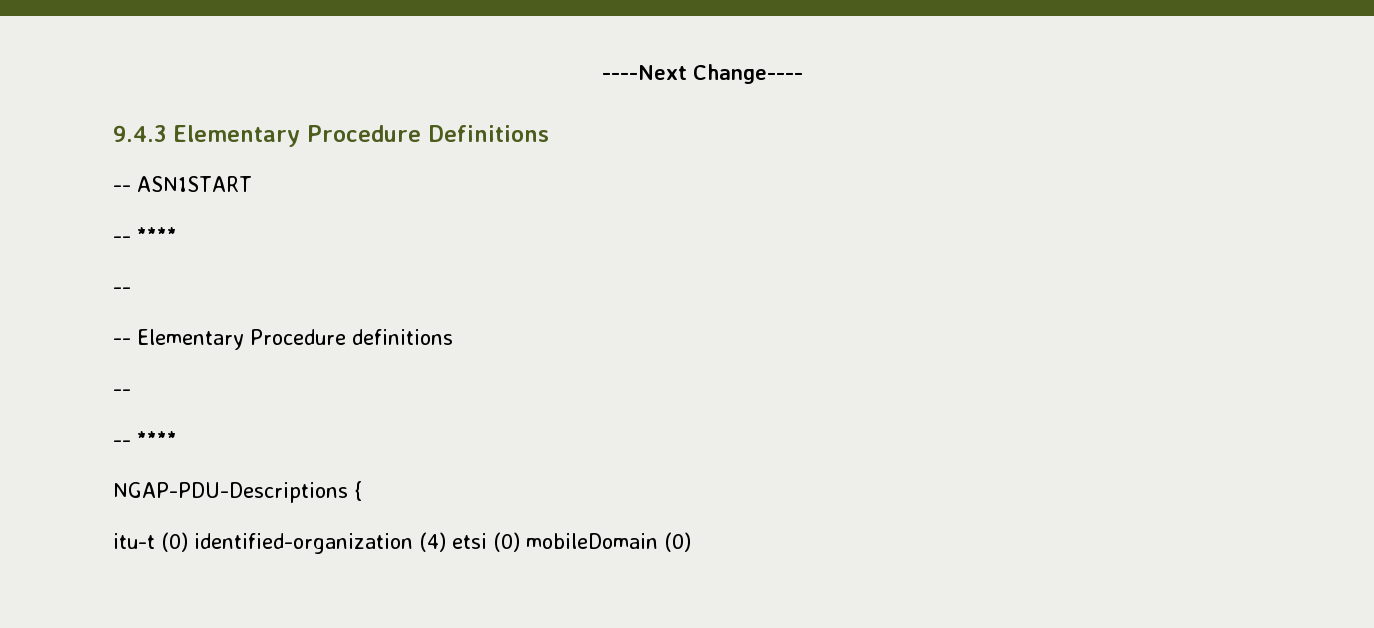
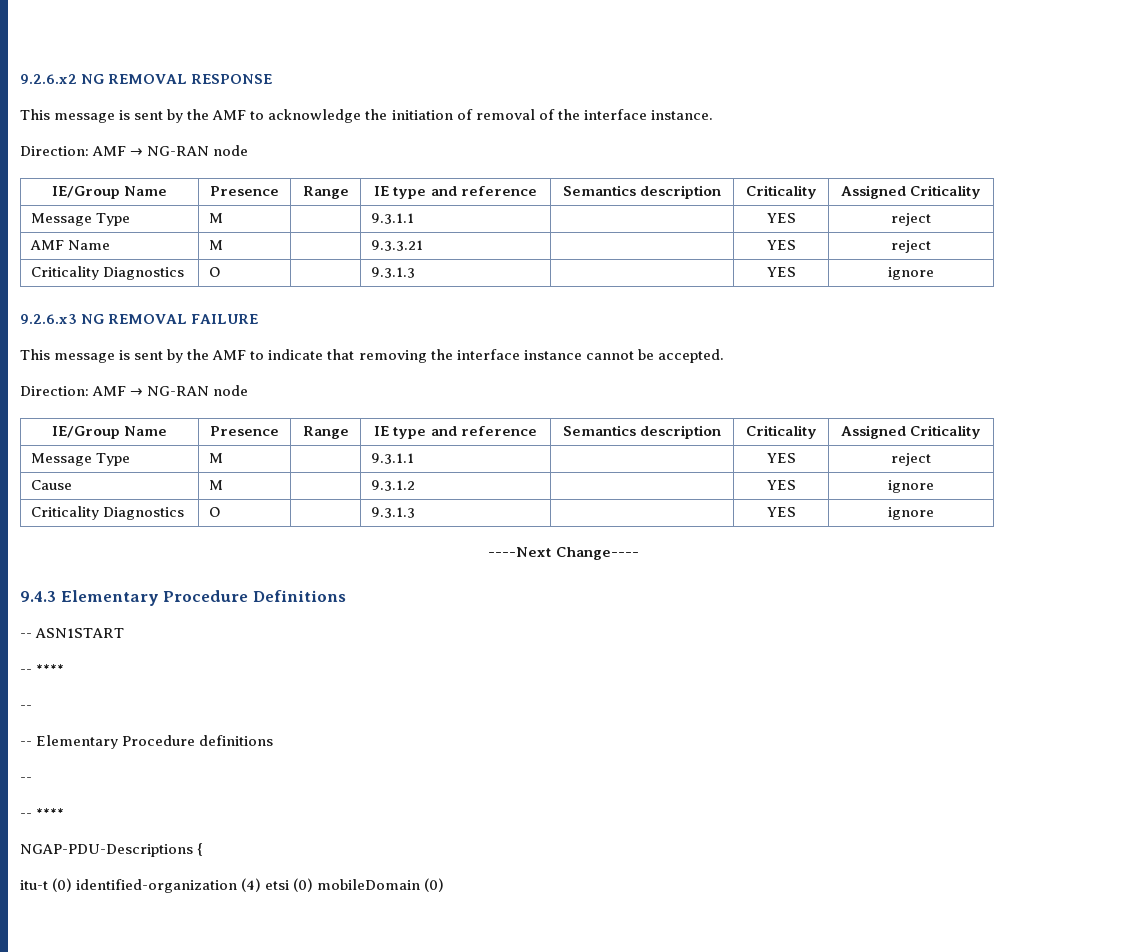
(601, 72) none -> [20,74,273,84] [20,109,713,123] [20,145,249,156] [51,186,168,199] [210,186,279,196] [302,186,349,199] [374,186,537,199] [562,185,722,199] [745,185,817,199] [840,185,982,199] [31,213,131,226] [209,213,224,223] [371,213,415,224] [766,213,796,223] [891,213,931,226] [30,240,111,250] [209,240,224,250] [371,240,424,251] [766,240,796,250] [891,240,931,253] [31,266,185,280] [209,267,222,277] [371,267,416,278] [766,267,796,277] [888,267,934,280] [20,314,259,324] [20,349,724,363] [20,385,249,396] [51,426,168,439] [210,426,279,436] [302,426,349,439] [374,426,537,439] [562,425,722,439] [745,425,817,439] [840,425,982,439] [31,453,131,466] [209,453,224,463] [371,453,415,464] [766,453,796,463] [891,453,931,466] [31,480,73,490] [209,480,224,490] [371,480,416,491] [766,480,796,490] [888,480,934,493] [31,506,185,520] [209,507,222,517] [371,507,416,518] [766,507,796,517] [888,507,934,520] 9.2.6.x2 NG REMOVAL RESPONSE // This message is sent by the AMF to acknowledge the initiation of removal of the interface instance. // Direction: AMF → NG-RAN node // IE/Group Name | Presence | Range | IE type and reference | Semantics description | Criticality | Assigned Criticality // Message Type | M | | 9.3.1.1 | | YES | reject // AMF Name | M | | 9.3.3.21 | | YES | reject // Criticality Diagnostics | O | | 9.3.1.3 | | YES | ignore // 9.2.6.x3 NG REMOVAL FAILURE // This message is sent by the AMF to indicate that removing the interface instance cannot be accepted. // Direction: AMF → NG-RAN node // IE/Group Name | Presence | Range | IE type and reference | Semantics description | Criticality | Assigned Criticality // Message Type | M | | 9.3.1.1 | | YES | reject // Cause | M | | 9.3.1.2 | | YES | ignore // Criticality Diagnostics | O | | 9.3.1.3 | | YES | ignore //

